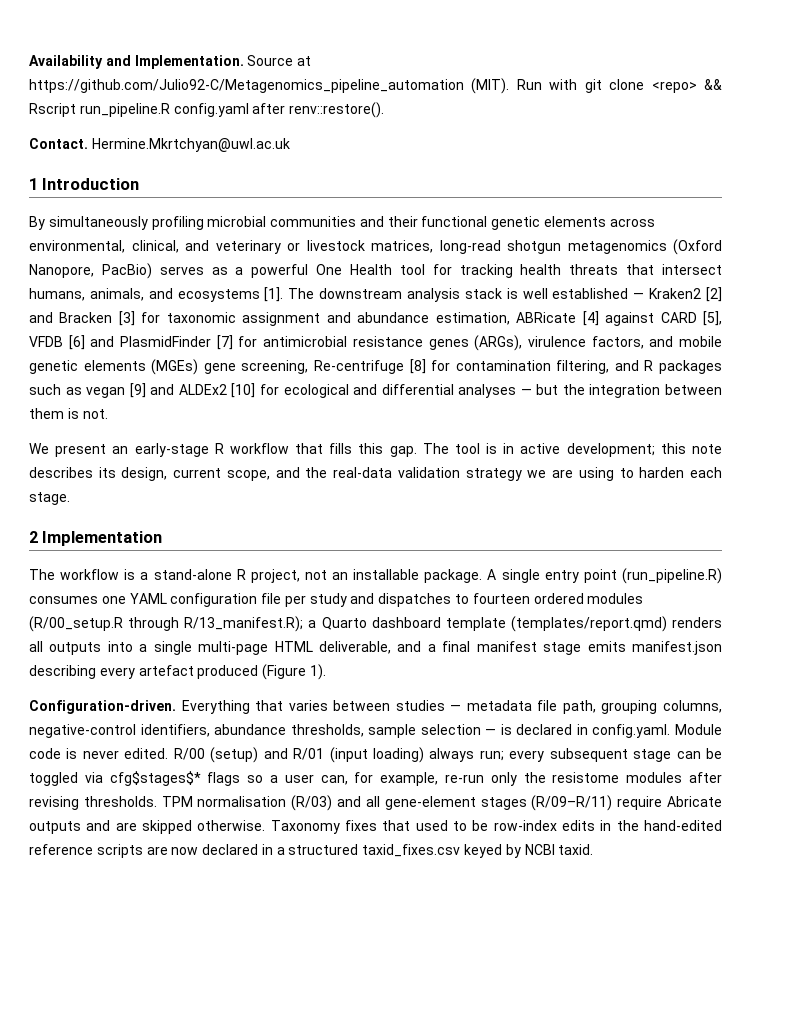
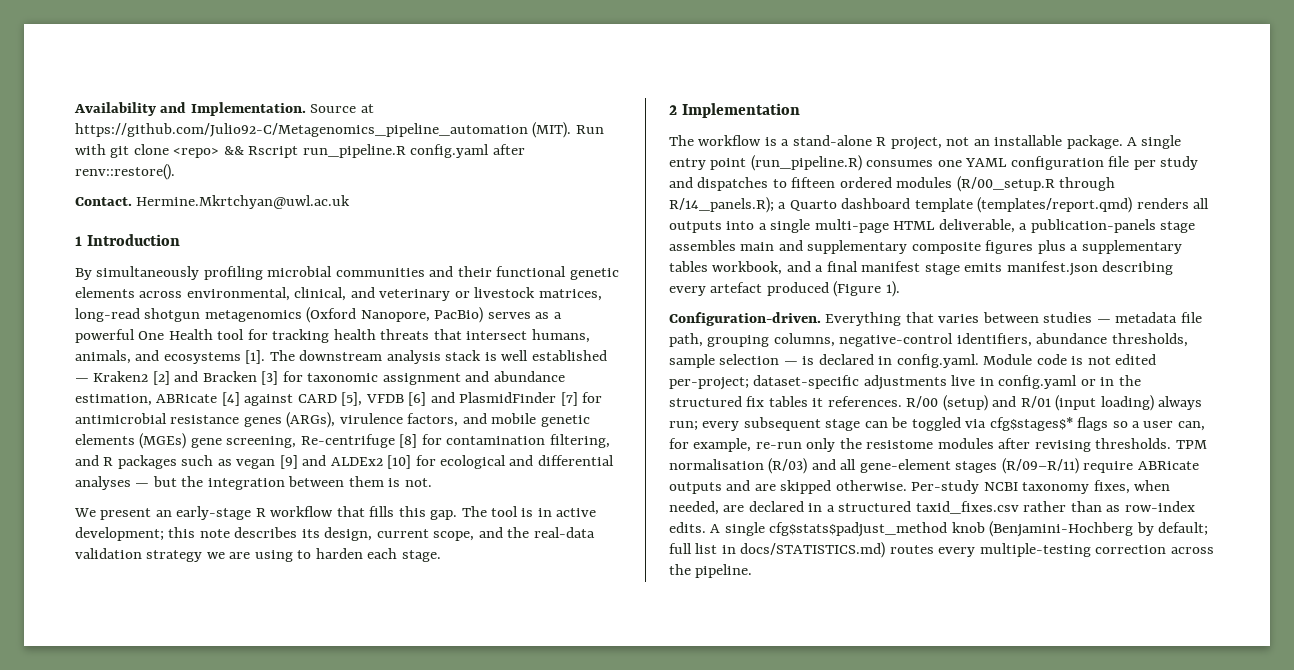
[472,593,530,604] fourteen -> [791,177,836,188] fifteen
[184,616,304,632] R/13_manifest.R); -> [669,197,774,213] R/14_panels.R);
(391, 647) none -> [1019,219,1196,233] [669,240,1182,254] [669,261,783,275] a publication-panels stage assembles main and supplementary composite figures plus a supplementary tables workbook,
[82,748,169,759] never edited. -> [1087,354,1157,365] [669,375,1141,390] [669,396,902,407] not edited per-project; dataset-specific adjustments live in config.yaml or in the structured fix tables it references.
[667,796,722,807] Abricate -> [1137,461,1199,470] ABRicate
[270,820,722,834] [29,844,199,858] Taxonomy fixes that used to be row-index edits in the hand-edited reference scripts are now -> [911,480,1171,494] [669,501,745,515] Per-study NCBI taxonomy fixes, when needed, are
[464,844,594,858] keyed by NCBI taxid. -> [1023,501,1195,512] [669,521,1209,537] [669,542,1214,558] [669,564,753,578] rather than as row-index edits. A single cfg$stats$padjust_method knob (Benjamini-Hochberg by default; full list in docs/STATISTICS.md) routes every multiple-testing correction across the pipeline.

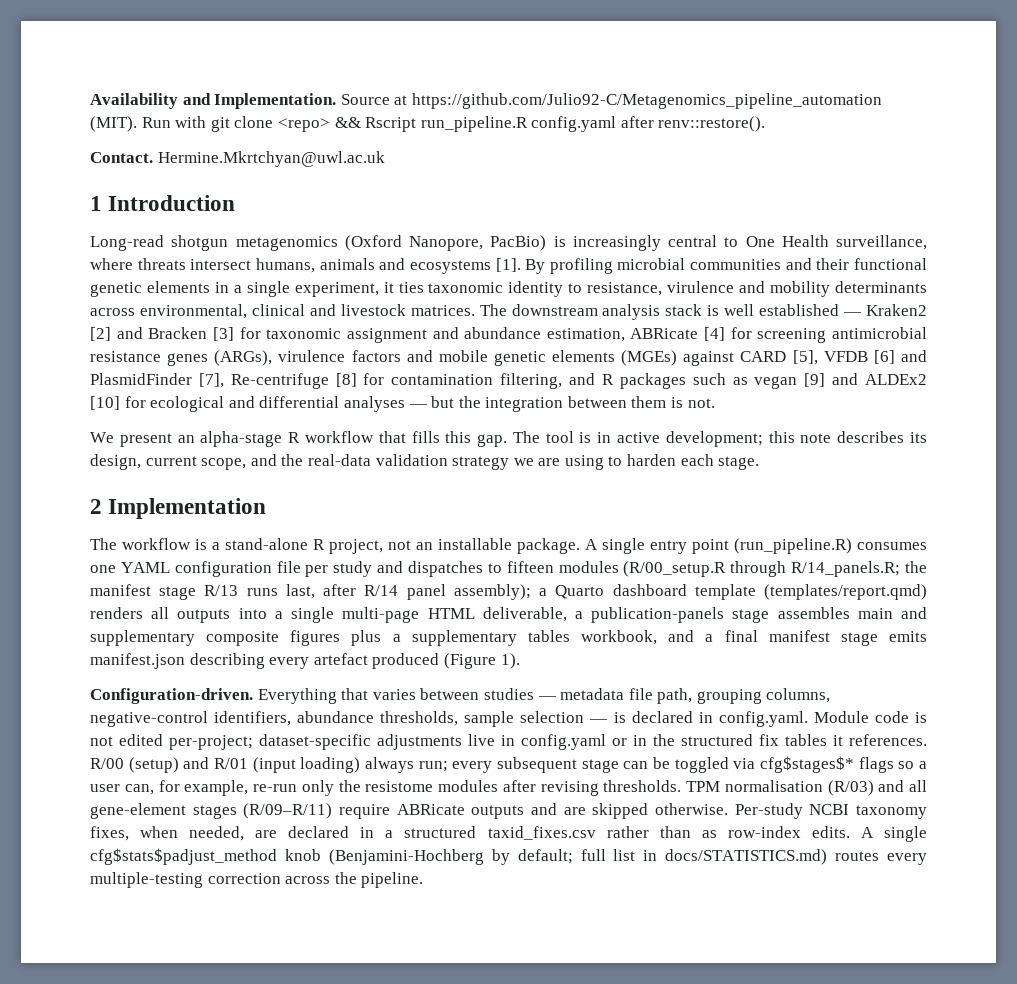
[75,266,200,280] By simultaneously -> [90,235,927,251] [90,258,546,274] Long-read shotgun metagenomics (Oxford Nanopore, PacBio) is increasingly central to One Health surveillance, where threats intersect humans, animals and ecosystems [1]. By
[139,287,602,301] [75,307,562,323] [75,329,590,343] [75,350,266,364] across environmental, clinical, and veterinary or livestock matrices, long-read shotgun metagenomics (Oxford Nanopore, PacBio) serves as a powerful One Health tool for tracking health threats that intersect humans, animals, and ecosystems [1]. -> [214,281,927,297] [90,304,475,319] in a single experiment, it ties taxonomic identity to resistance, virulence and mobility determinants across environmental, clinical and livestock matrices.
(240, 399) none -> [730,327,927,343] [90,350,678,366] for screening antimicrobial resistance genes (ARGs), virulence factors and mobile genetic elements (MGEs)
[560,392,603,406] [75,412,590,428] [75,433,297,449] [7] for antimicrobial resistance genes (ARGs), virulence factors, and mobile genetic elements (MGEs) gene screening, -> [198,373,224,388] [7],
[176,506,252,520] early-stage -> [200,431,283,447] alpha-stage
[839,177,892,188] ordered -> (554, 567) none
[669,197,774,213] R/14_panels.R); -> [791,561,927,577] [90,584,531,600] R/14_panels.R; the manifest stage R/13 runs last, after R/14 panel assembly);

